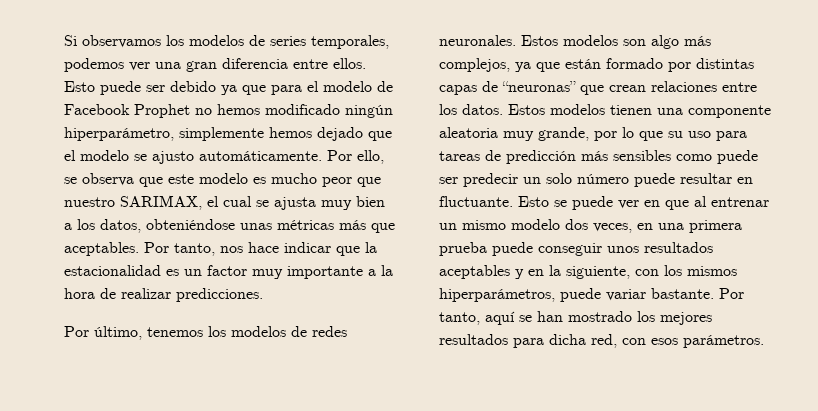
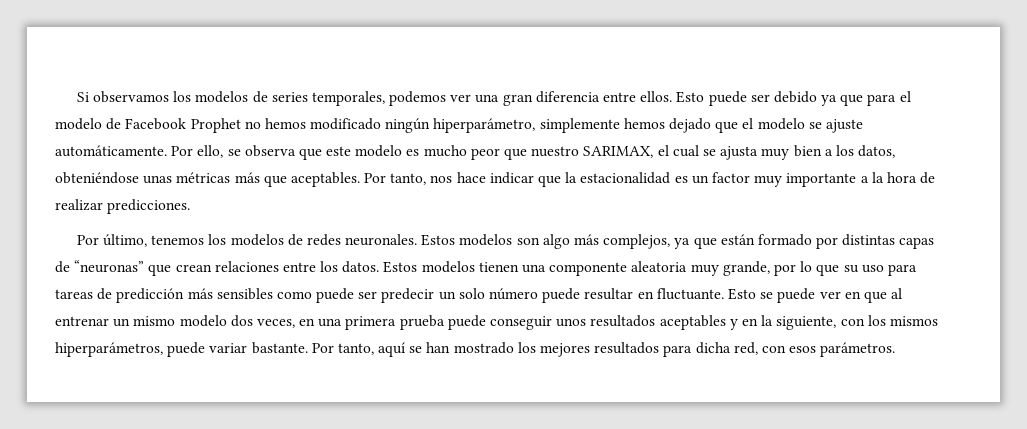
[152,151,194,164] ajusto -> [825,119,863,133] ajuste

